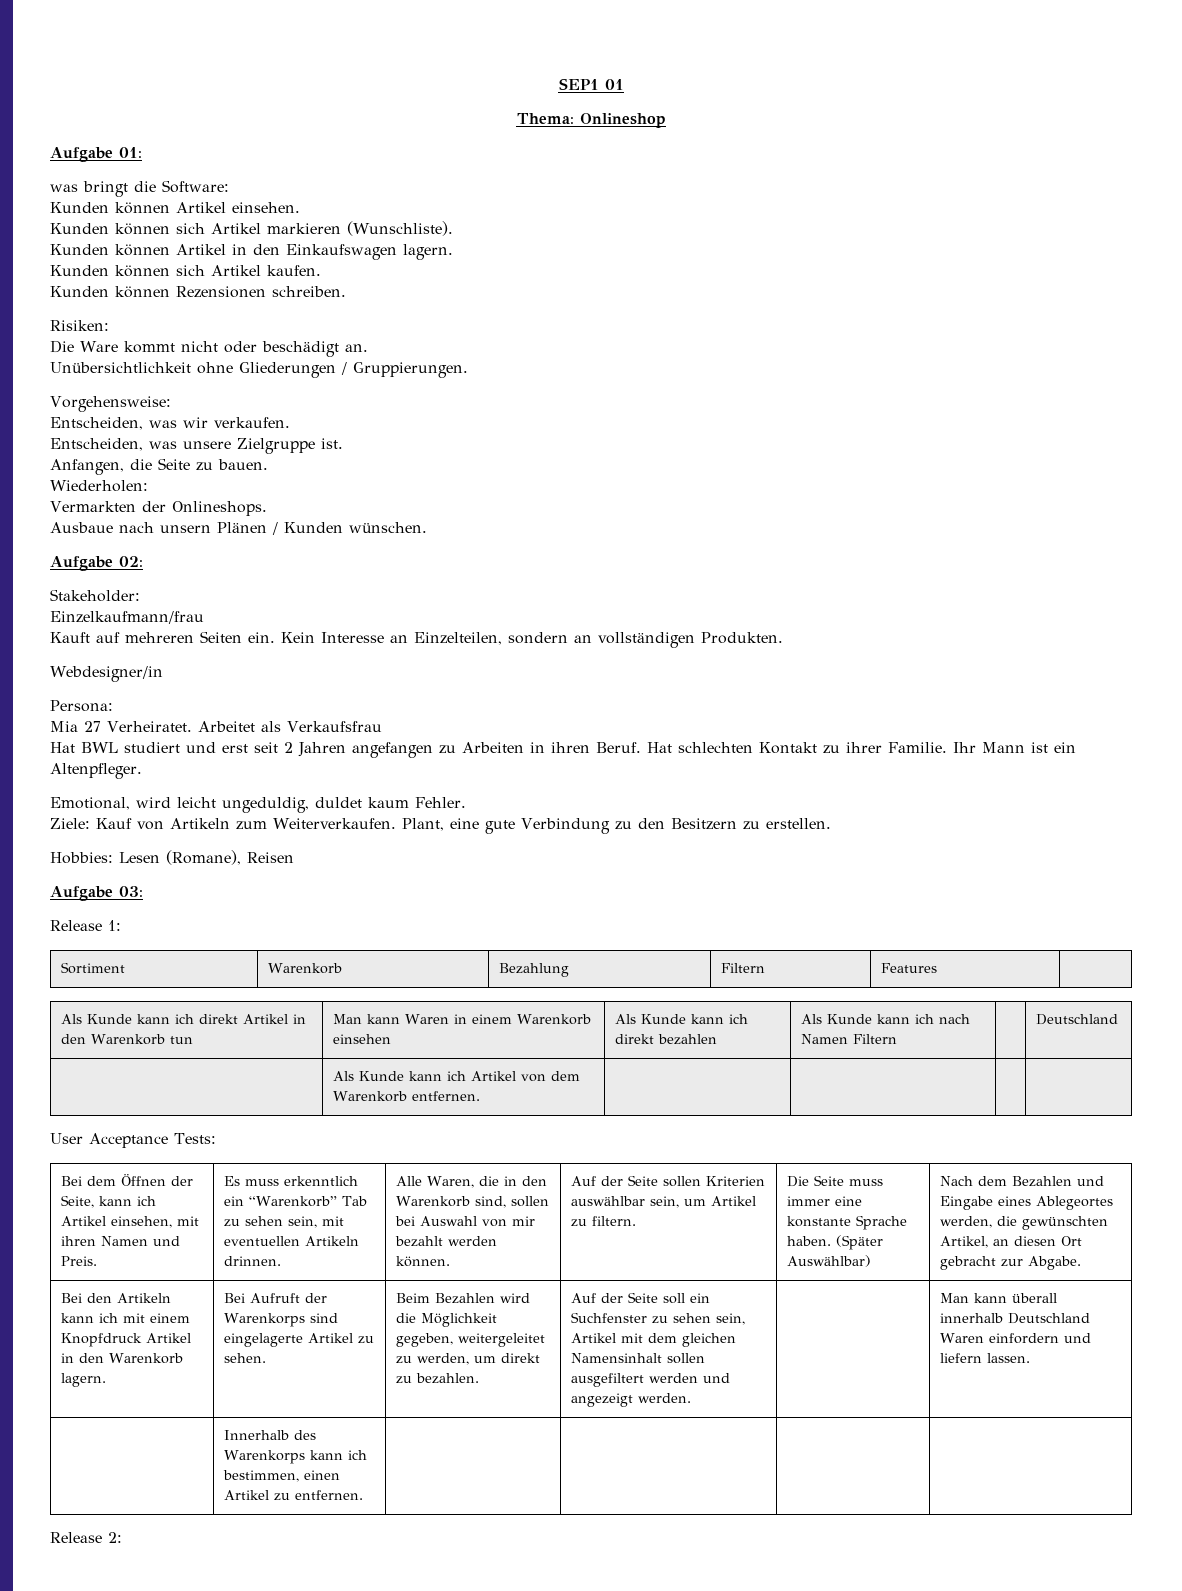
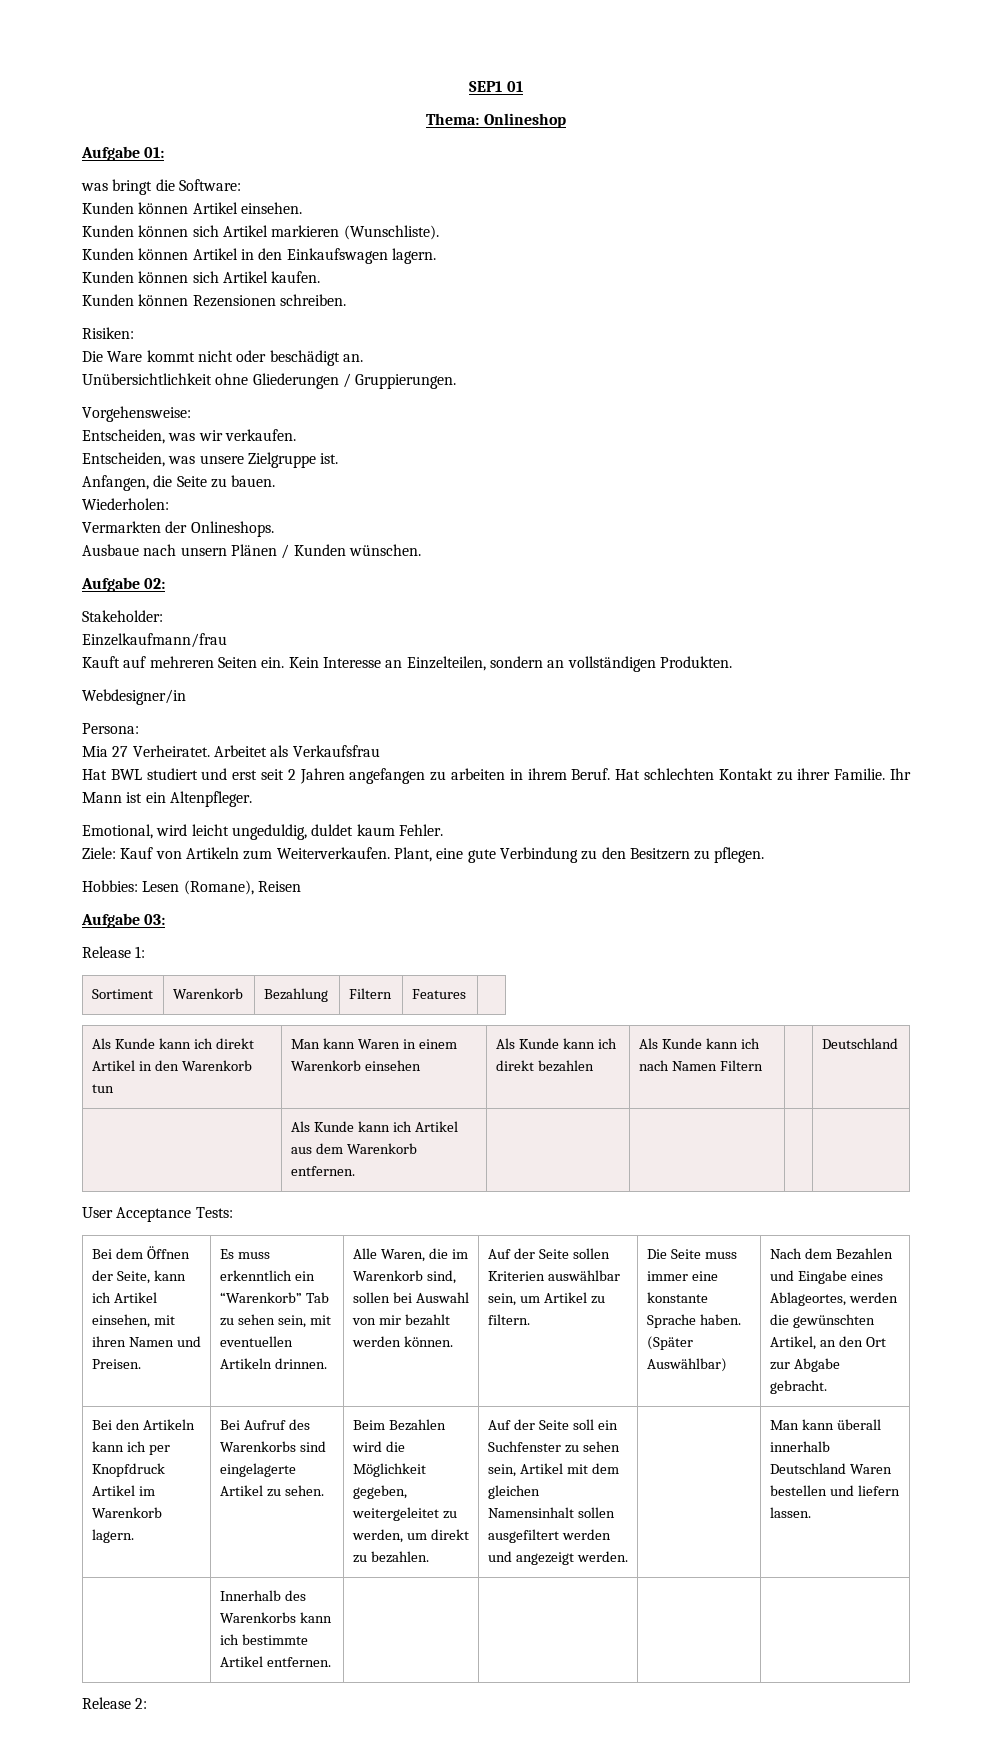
[462,742,590,753] Arbeiten in ihren -> [451,768,567,780] arbeiten in ihrem
[765,818,831,829] erstellen. -> [714,847,765,863] pflegen.
[521,1074,547,1082] von -> [290,1147,312,1154] aus
[61,1256,98,1266] Preis. -> [91,1359,141,1369] Preisen.
[504,1176,548,1186] in den -> [451,1249,468,1259] im
[1036,1196,1114,1210] [940,1216,993,1228] Ablegeortes werden, -> [769,1292,898,1306] Ablageortes, werden
[1014,1236,1083,1246] [940,1256,1082,1270] diesen Ort gebracht zur Abgabe. -> [838,1336,886,1347] [769,1358,840,1372] [769,1380,827,1394] den Ort zur Abgabe gebracht.
[123,1313,191,1323] [61,1333,192,1347] [61,1353,105,1363] mit einem Knopfdruck Artikel in den -> [148,1445,170,1455] [91,1463,165,1477] [91,1485,155,1496] per Knopfdruck Artikel im
[250,1293,328,1303] [224,1313,306,1327] Aufruft der Warenkorps -> [243,1419,310,1430] [219,1441,296,1452] Aufruf des Warenkorbs
[989,1333,1060,1344] einfordern -> [769,1485,827,1496] bestellen
[224,1450,368,1464] [223,1470,341,1482] [224,1490,291,1501] Warenkorps kann ich bestimmen, einen Artikel zu -> [219,1612,332,1623] [219,1634,308,1645] [219,1656,263,1667] Warenkorbs kann ich bestimmte Artikel

